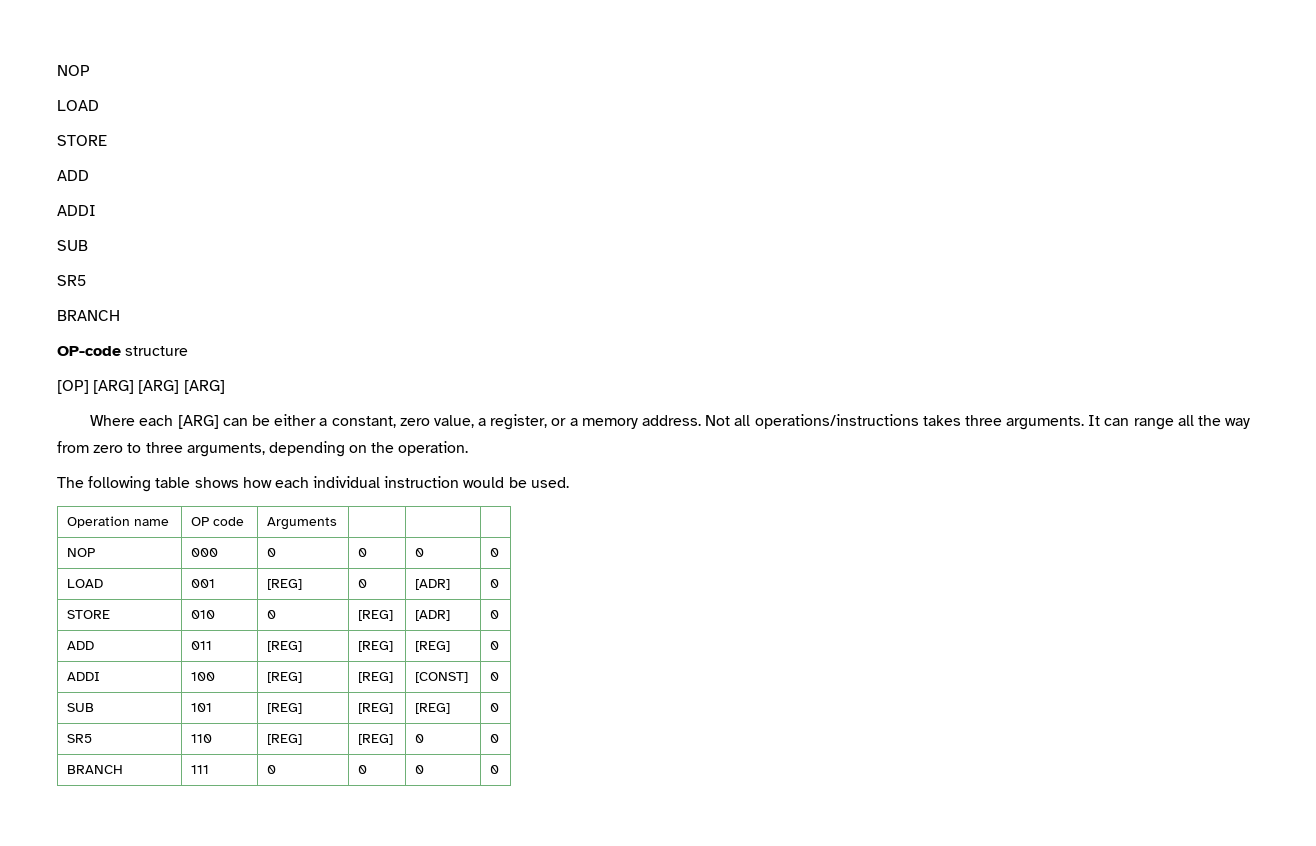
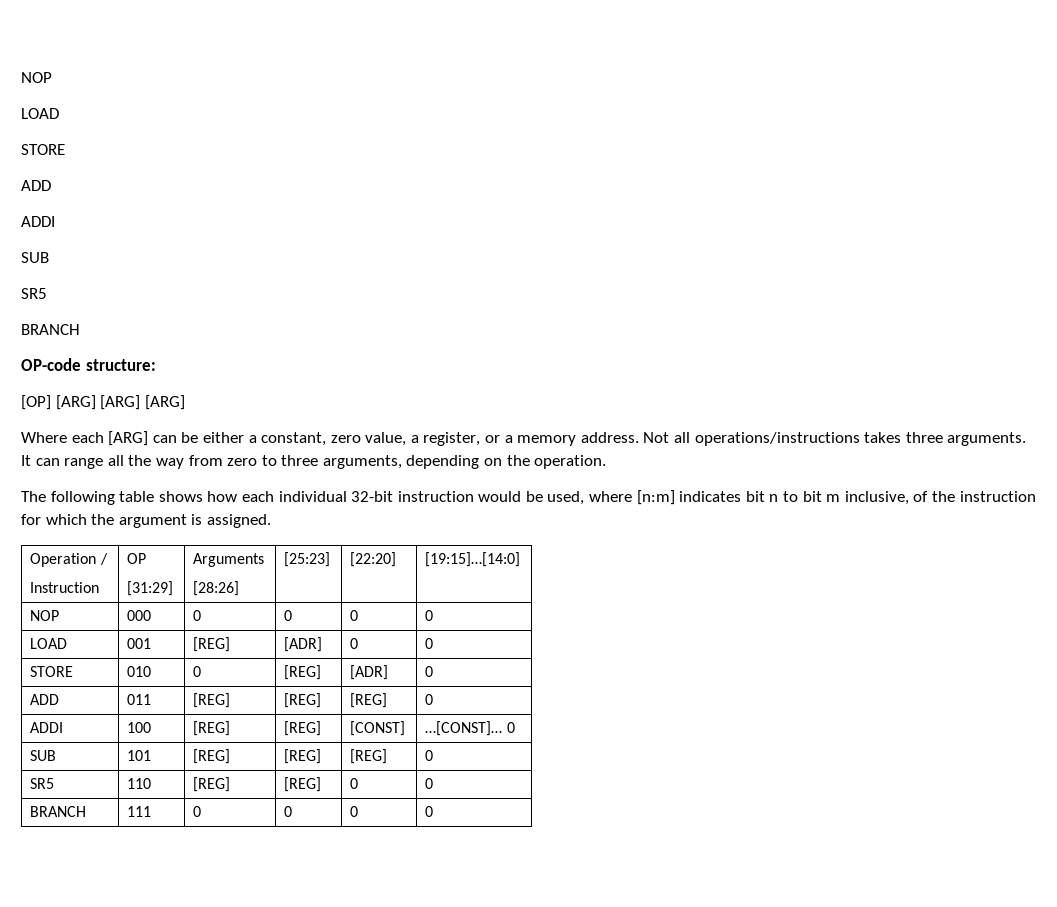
[125,346,189,356] structure -> [85,359,156,371] structure:
(381, 482) none -> [351,491,394,502] 32-bit
[530,477,569,488] used. -> [547,490,1036,505] [21,514,271,528] used, where [n:m] indicates bit n to bit m inclusive, of the instruction for which the argument is assigned.
[134,519,170,526] name -> [99,553,108,565] [30,582,100,593] / // Instruction
[213,517,245,526] code -> [127,581,174,596] // [31:29]
(338, 523) | | | -> [193,581,240,596] [284,552,331,567] [350,552,397,567] [425,552,521,567] // [28:26] | [25:23] | [22:20] | [19:15]…[14:0]
[358,579,368,588] [415,579,451,590] | 0 | [ADR] -> [284,637,323,652] [350,638,359,649] | [ADR] | 0
(469, 677) none -> [425,721,503,736] …[CONST]…

